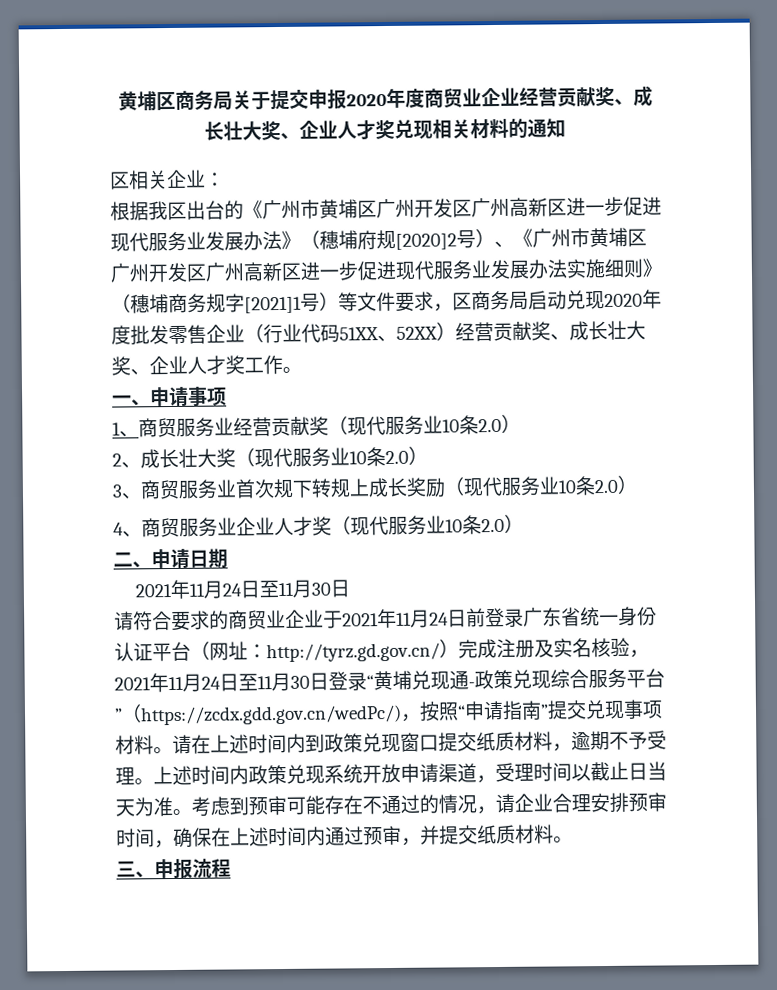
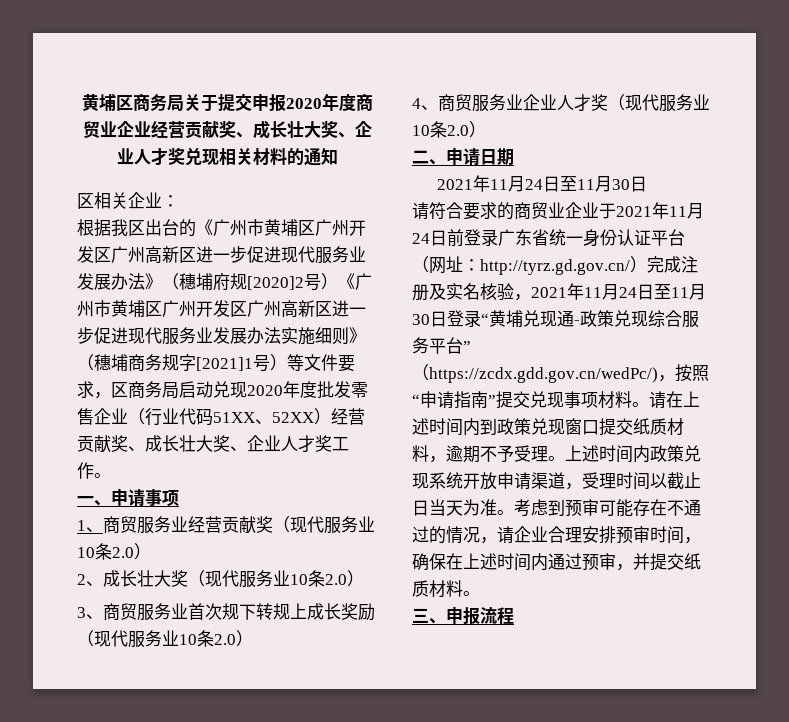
[494,240,514,248] 、 -> (338, 281) none

